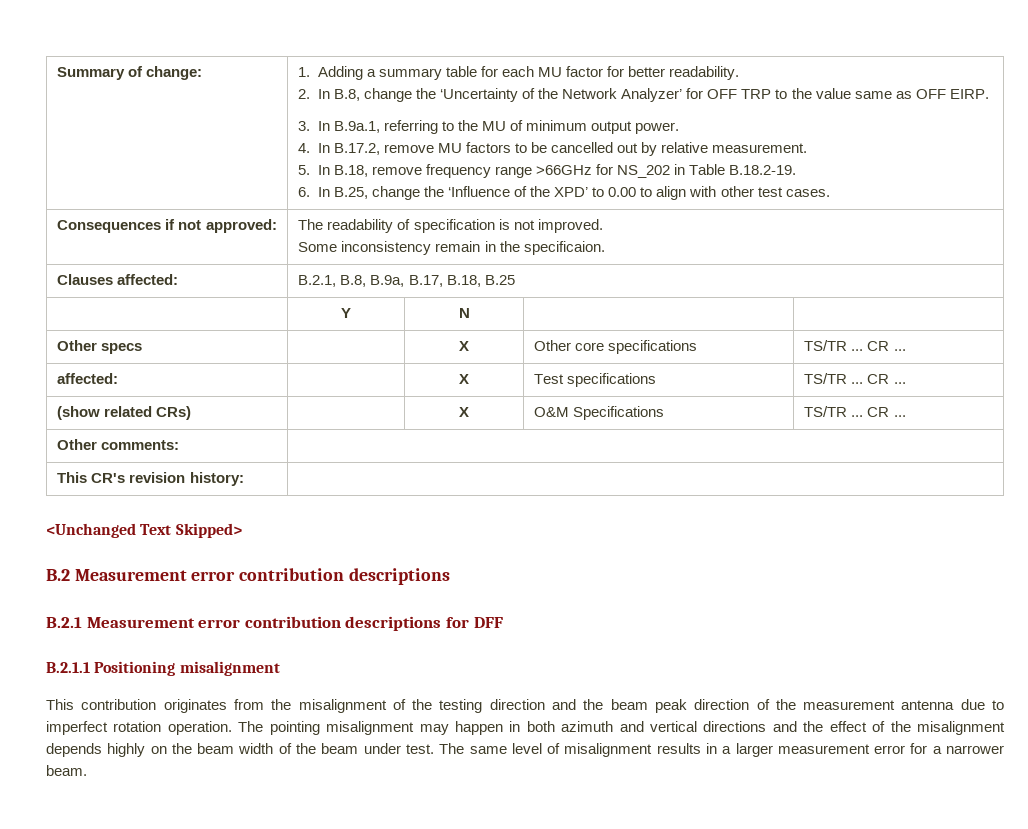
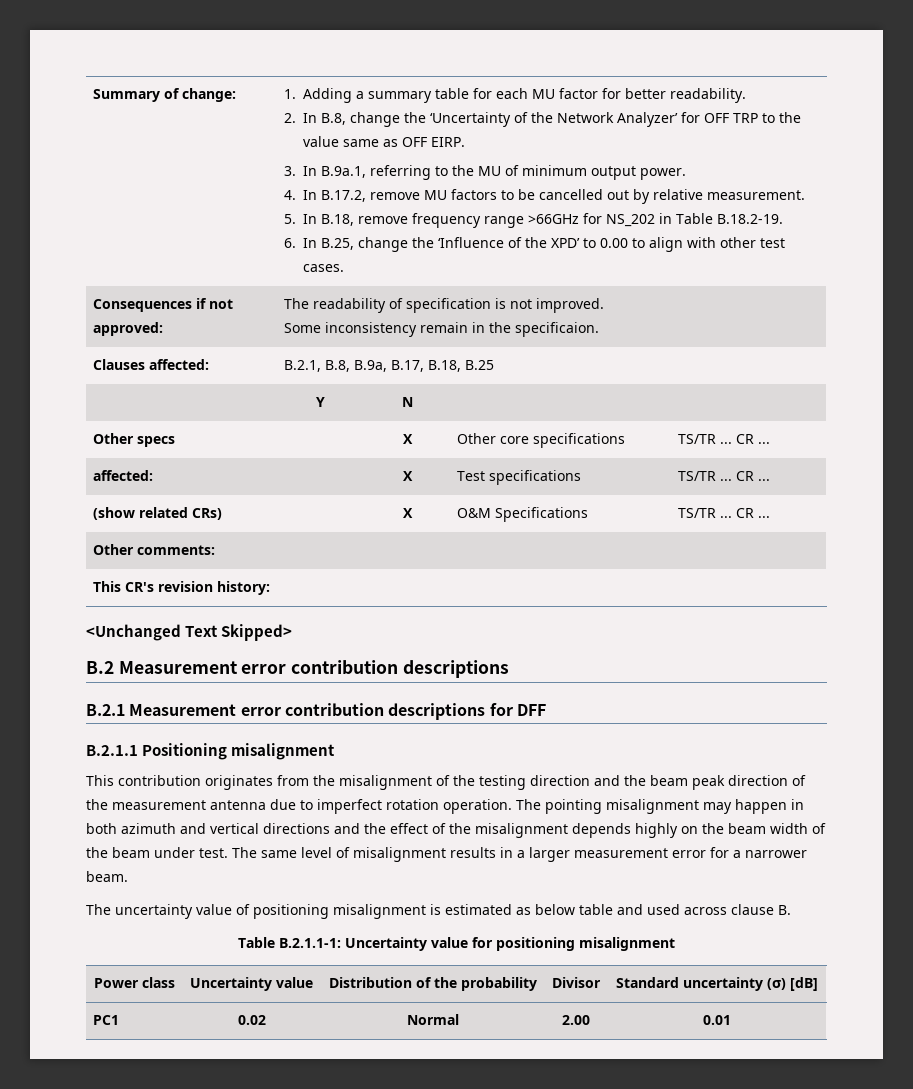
(87, 770) none -> [86,904,791,919] [238,937,675,951] [94,977,175,988] [190,977,313,991] [328,977,537,991] [552,977,601,988] [616,977,818,991] [92,1015,119,1025] [237,1015,266,1025] [406,1014,459,1025] [562,1015,590,1025] [703,1015,731,1025] // The uncertainty value of positioning misalignment is estimated as below table and used across clause B. // Table B.2.1.1-1: Uncertainty value for positioning misalignment // Power class | Uncertainty value | Distribution of the probability | Divisor | Standard uncertainty (σ) [dB] // PC1 | 0.02 | Normal | 2.00 | 0.01

